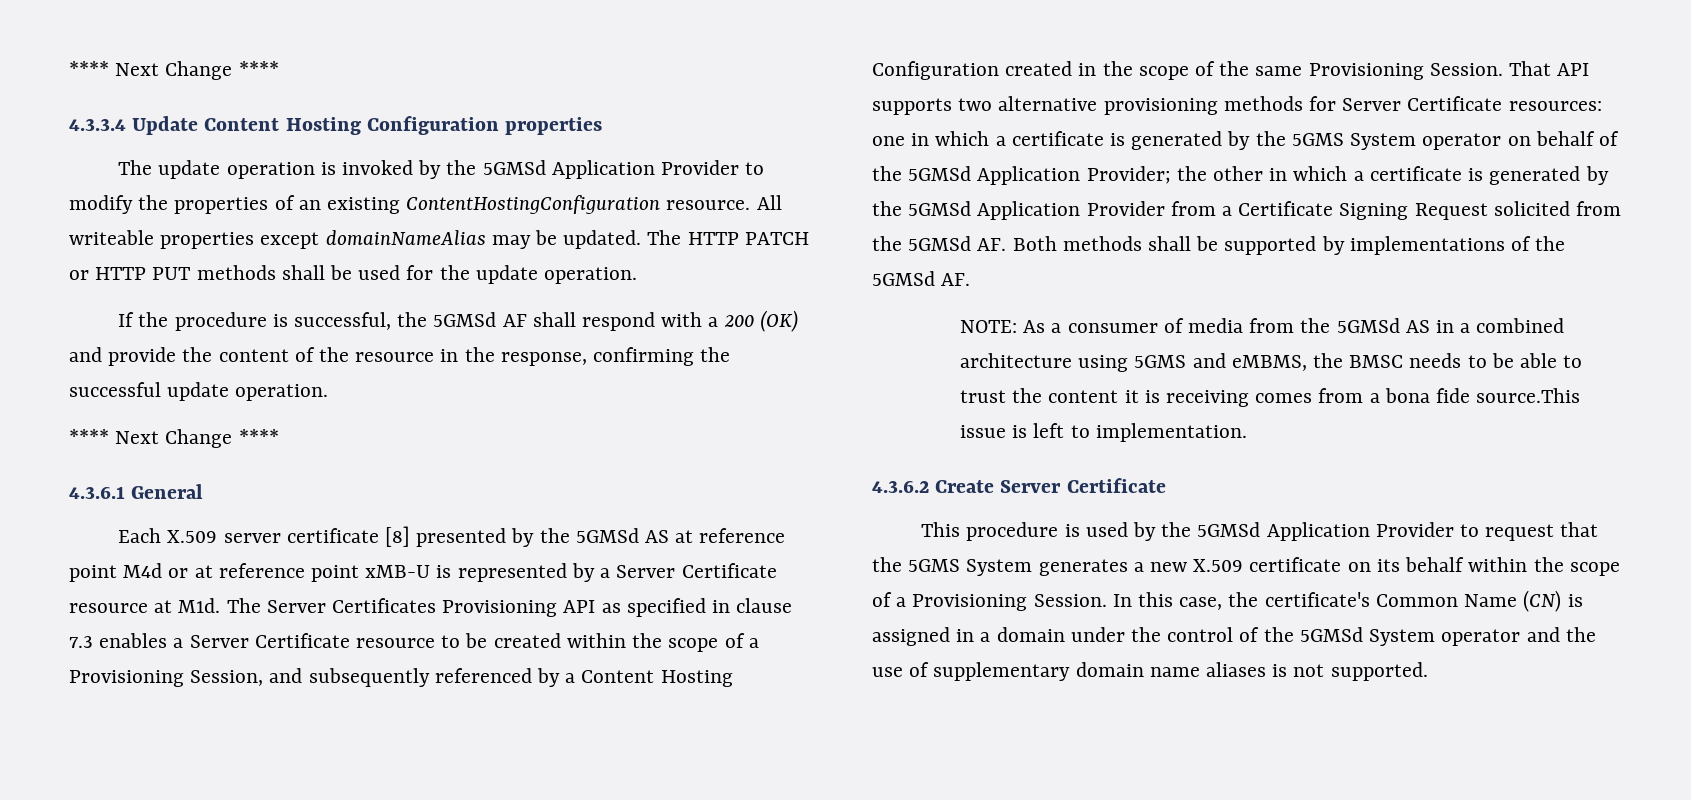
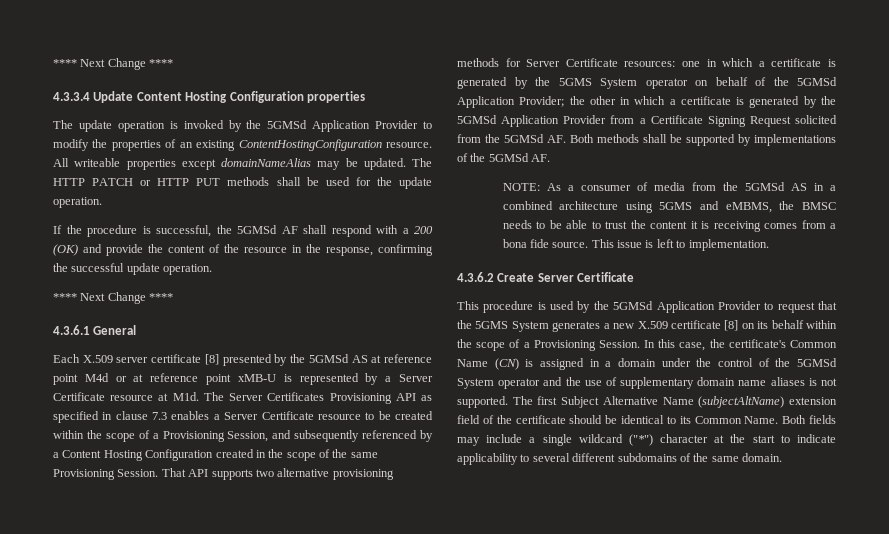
[1476,388,1581,403] source.This -> [552,239,614,248] source. This
(1342, 564) none -> [724,320,739,331] [8]
(1428, 671) none -> [512,396,837,408] [457,415,836,424] [457,434,836,446] [457,453,782,465] The first Subject Alternative Name (subjectAltName) extension field of the certificate should be identical to its Common Name. Both fields may include a single wildcard ("*") character at the start to indicate applicability to several different subdomains of the same domain.

